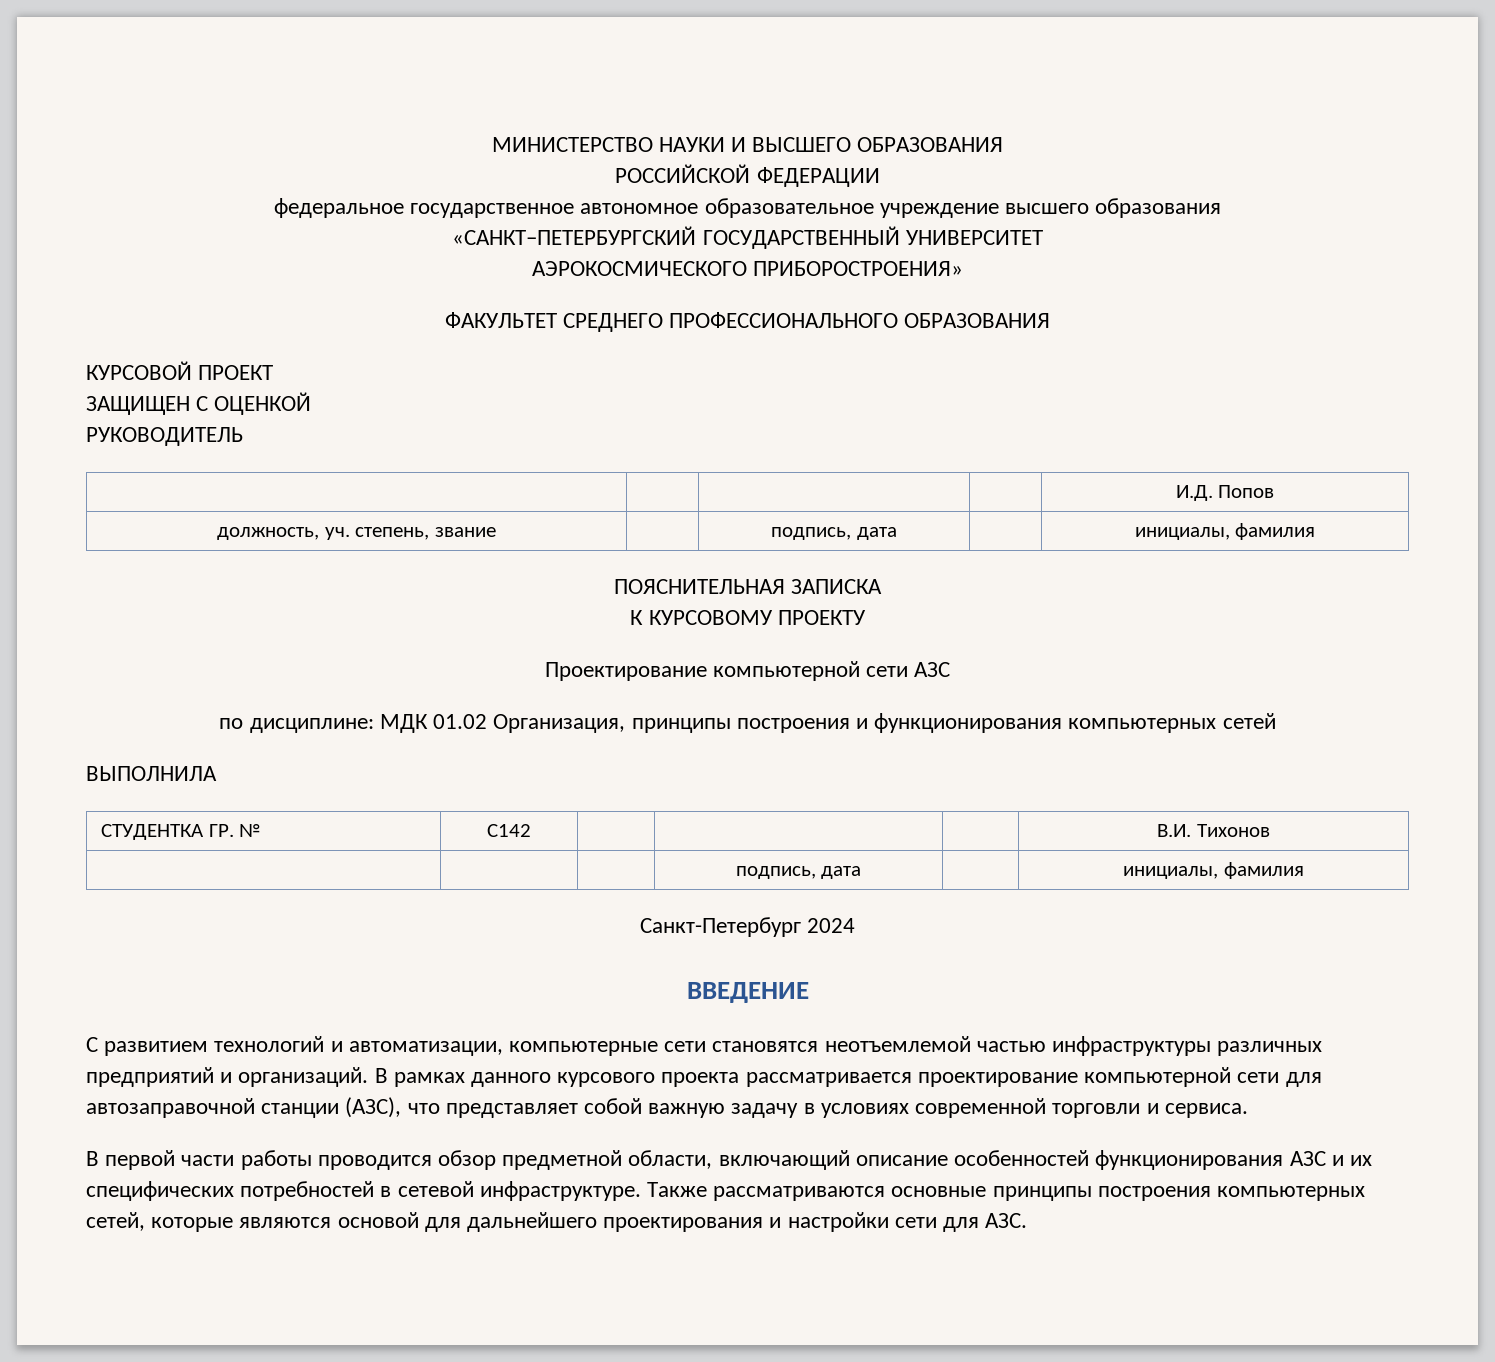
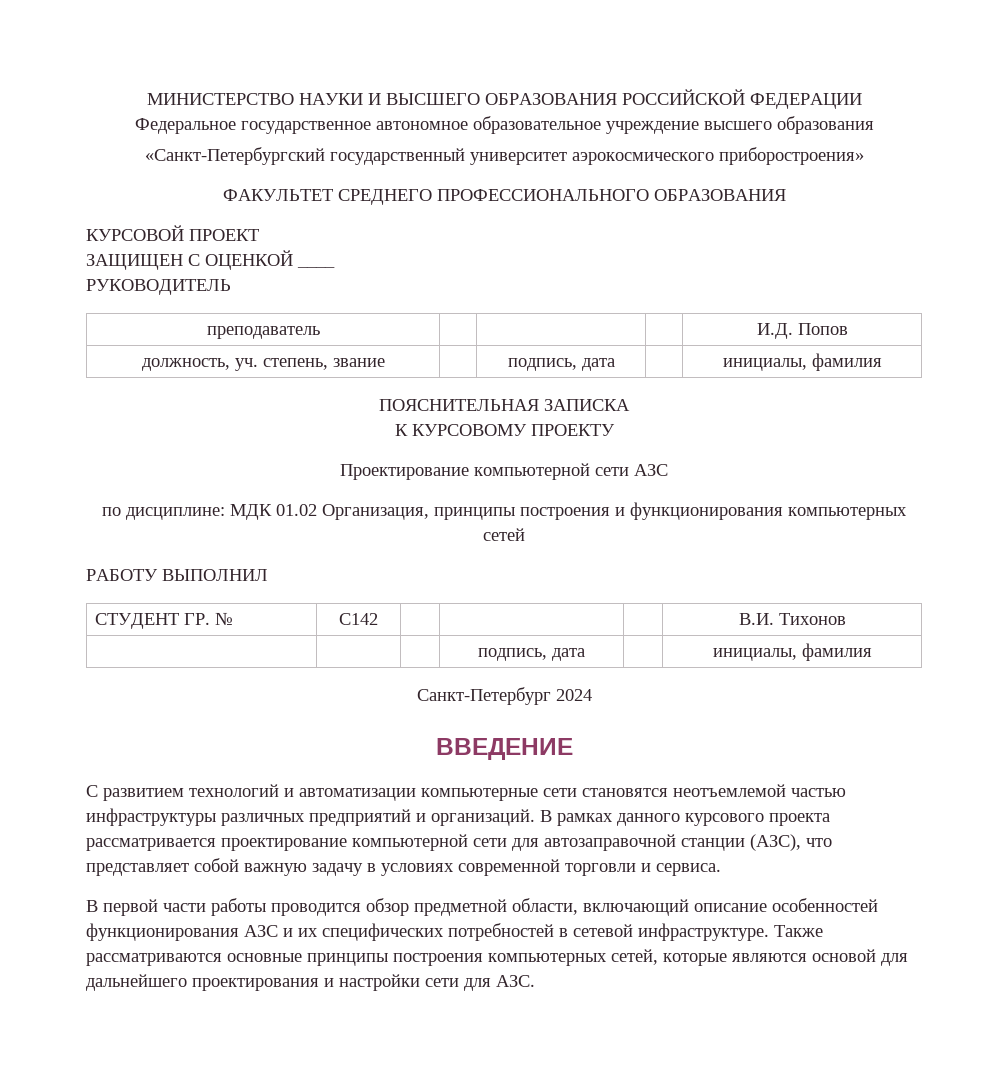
(1004, 144) // -> (617, 99) none
[273,198,404,218] федеральное -> [134,118,236,134] Федеральное
[452,226,1043,249] [531,261,964,276] «САНКТ–ПЕТЕРБУРГСКИЙ ГОСУДАРСТВЕННЫЙ УНИВЕРСИТЕТ // АЭРОКОСМИЧЕСКОГО ПРИБОРОСТРОЕНИЯ» -> [144,147,864,165] «Санкт-Петербургский государственный университет аэрокосмического приборостроения»
(312, 403) none -> [297,266,335,268] ____
(243, 436) none -> [206,326,320,339] преподаватель
[86,766,217,781] [101,824,205,840] ВЫПОЛНИЛА // СТУДЕНТКА -> [86,569,268,581] [95,613,180,629] РАБОТУ ВЫПОЛНИЛ // СТУДЕНТ
[348,1041,503,1056] автоматизации, -> [299,788,416,801] автоматизации

